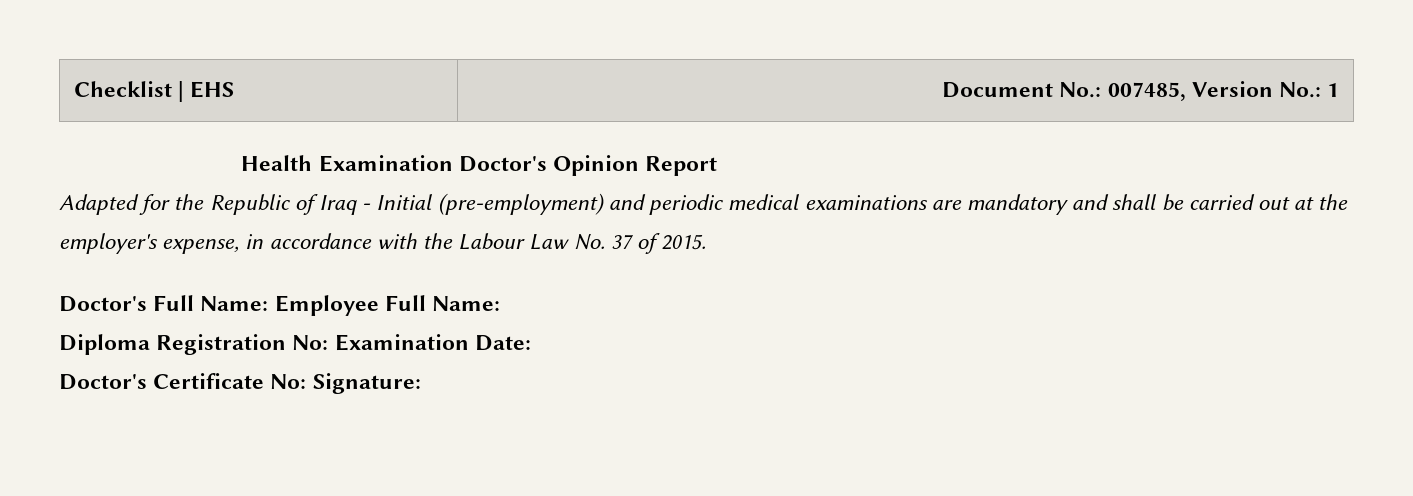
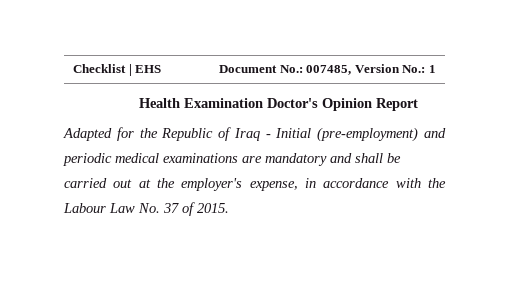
[59,295,501,316] [59,334,531,355] [59,373,421,394] // Doctor's Full Name: Employee Full Name: // Diploma Registration No: Examination Date: // Doctor's Certificate No: Signature: -> (229, 208) none

